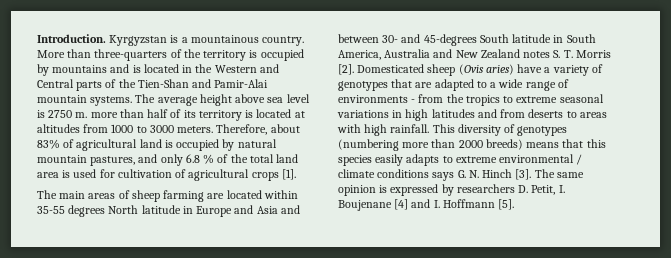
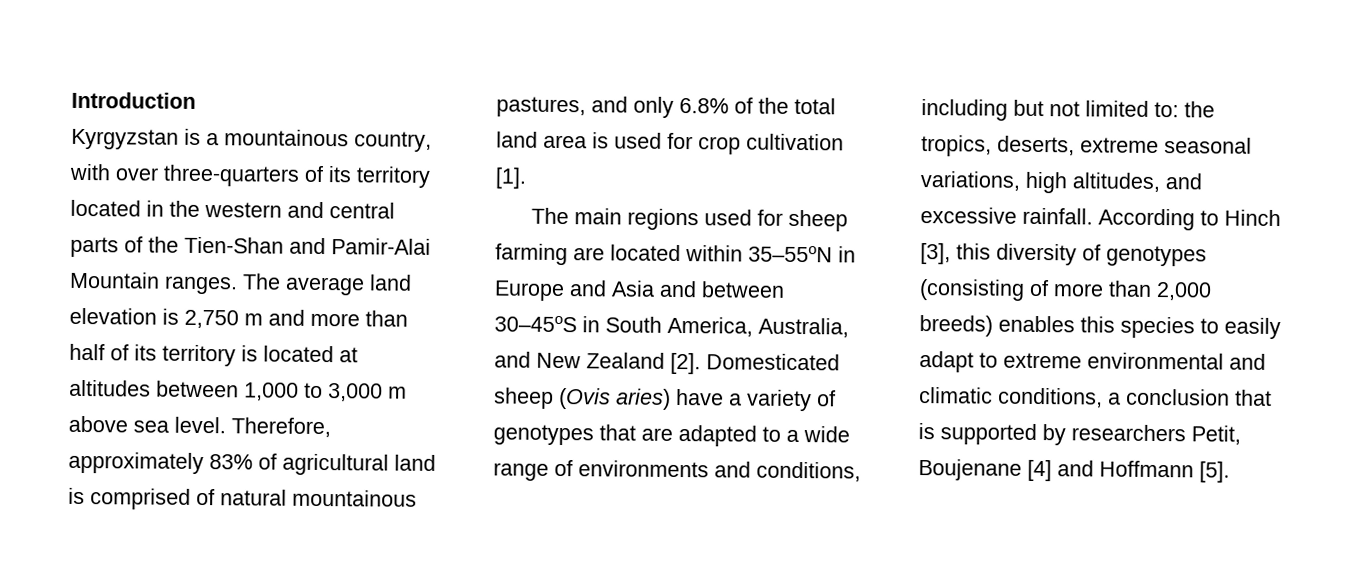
[37,34,106,43] Introduction. -> [71,91,196,109] Introduction //
[262,36,305,46] [37,49,304,61] [37,64,279,76] [37,79,74,88] country. More than three-quarters of the territory is occupied by mountains and is located in the Western and Central -> [354,131,432,152] [69,163,431,188] [70,199,395,219] country, with over three-quarters of its territory located in the western and central
[37,94,310,106] [37,110,88,118] mountain systems. The average height above sea level is 2750 m. -> [69,271,412,296] [69,307,305,329] Mountain ranges. The average land elevation is 2,750 m and
[83,124,300,135] from 1000 to 3000 meters. Therefore, about -> [156,380,407,402] [68,415,331,438] [68,451,204,475] between 1,000 to 3,000 m above sea level. Therefore, approximately
[176,139,277,151] [37,155,87,163] occupied by natural mountain -> [90,488,417,510] comprised of natural mountainous
[185,154,215,164] 6.8 % -> [679,97,729,114] 6.8%
[117,169,279,181] cultivation of agricultural crops -> [698,133,844,155] crop cultivation
[88,190,130,199] areas of -> [626,208,783,231] regions used for
[37,205,181,217] 35-55 degrees North latitude -> [748,245,833,263] 35–55oN
[382,34,552,46] 30- and 45-degrees South latitude -> [494,315,577,333] 30–45oS
[384,49,431,58] Australia -> [758,317,849,338] Australia,
[523,50,611,58] notes S. T. Morris -> (665, 360) none
[411,94,604,106] [337,109,607,121] [337,124,568,136] [338,139,606,151] [338,154,583,166] [338,169,584,181] [338,184,565,196] - from the tropics to extreme seasonal variations in high latitudes and from deserts to areas with high rainfall. This diversity of genotypes (numbering more than 2000 breeds) means that this species easily adapts to extreme environmental / climate conditions says G. N. Hinch [3]. The same opinion is expressed by researchers D. Petit, I. -> [714,461,861,482] [921,99,1215,121] [921,135,1252,157] [920,171,1202,194] [920,207,1281,231] [920,243,1207,267] [919,279,1212,301] [919,315,1281,340] [919,351,1266,373] [919,387,1272,408] [918,423,1241,446] and conditions, including but not limited to: the tropics, deserts, extreme seasonal variations, high altitudes, and excessive rainfall. According to Hinch [3], this diversity of genotypes (consisting of more than 2,000 breeds) enables this species to easily adapt to extreme environmental and climatic conditions, a conclusion that is supported by researchers Petit,
[433,200,440,208] I. -> (1094, 468) none

